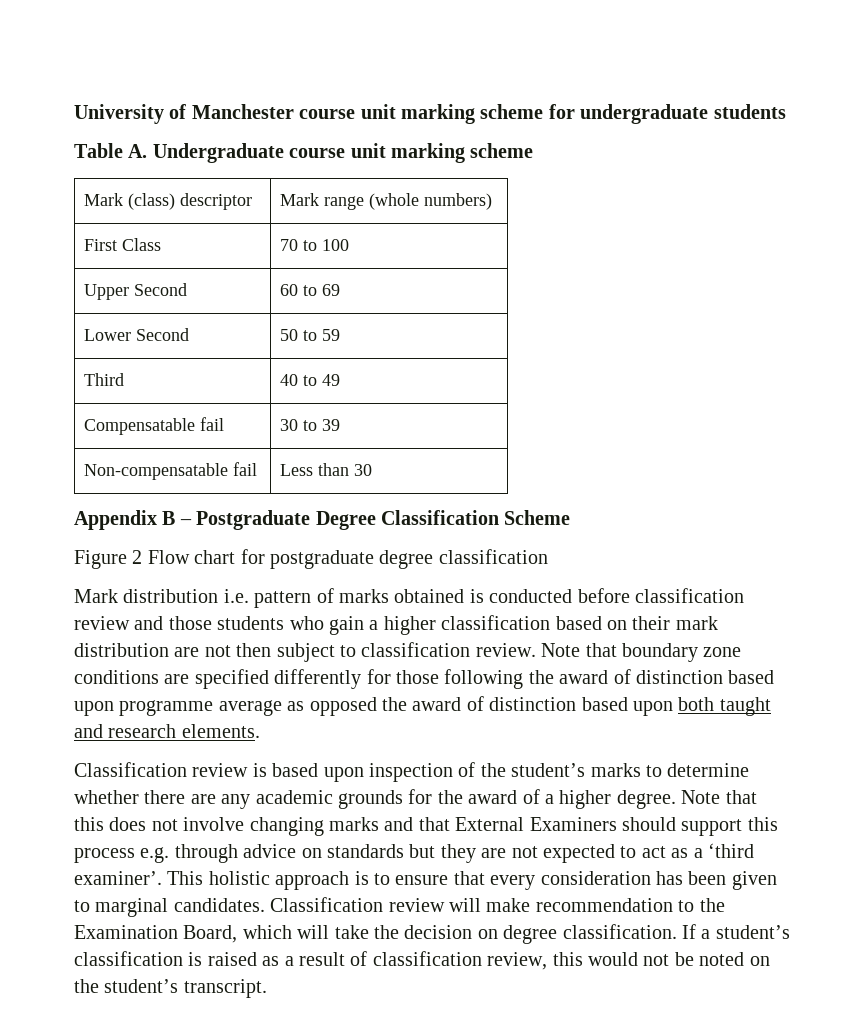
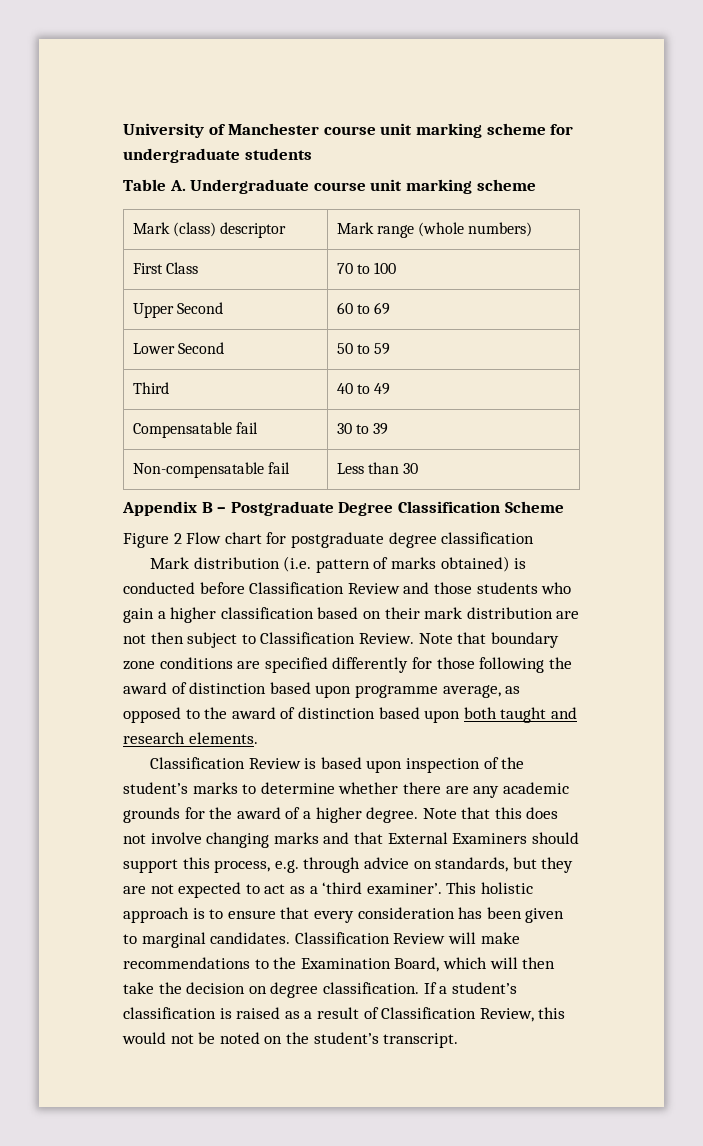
[223,589,249,603] i.e. -> [283,556,312,572] (i.e.
[394,589,465,603] obtained -> [440,556,510,572] obtained)
[634,588,744,603] [74,616,130,630] classification review -> [249,582,400,594] Classification Review
[361,642,536,657] classification review. -> [260,632,414,644] Classification Review.
[218,700,282,716] average -> [442,685,501,698] average,
(377, 706) none -> [185,709,200,719] to
[192,763,249,777] review -> [248,758,301,769] Review
[74,848,135,863] process -> [214,860,271,873] process,
[327,844,404,858] standards -> [435,857,509,872] standards,
[388,898,445,912] review -> [393,933,446,944] Review
[535,898,673,912] recommendation -> [123,957,250,969] recommendations
(330, 932) none -> [522,957,556,969] then
[372,951,548,970] classification review, -> [381,1007,534,1022] Classification Review,

